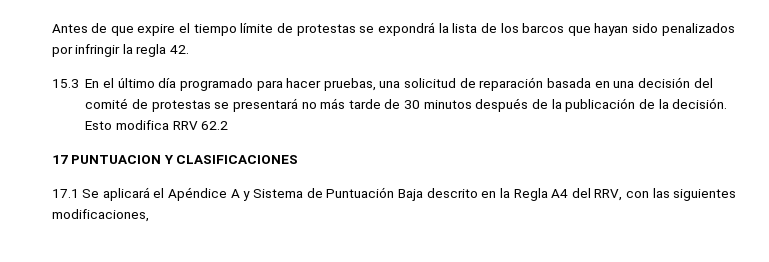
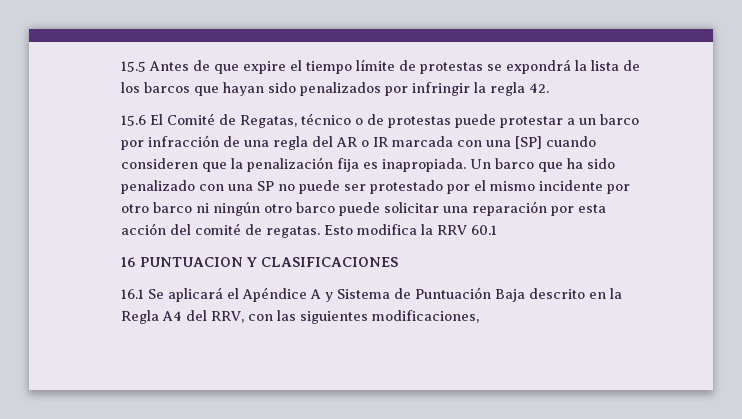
(51, 28) none -> [120,61,146,72] 15.5
[51,77,713,91] [85,98,728,112] [85,120,229,130] [51,155,68,164] 15.3 En el último día programado para hacer pruebas, una solicitud de reparación basada en una decisión del comité de protestas se presentará no más tarde de 30 minutos después de la publicación de la decisión. Esto modifica RRV 62.2 // 17 -> [120,113,639,128] [120,135,596,150] [120,157,615,172] [120,180,630,194] [120,201,606,216] [120,223,497,238] [120,257,136,267] 15.6 El Comité de Regatas, técnico o de protestas puede protestar a un barco por infracción de una regla del AR o IR marcada con una [SP] cuando consideren que la penalización fija es inapropiada. Un barco que ha sido penalizado con una SP no puede ser protestado por el mismo incidente por otro barco ni ningún otro barco puede solicitar una reparación por esta acción del comité de regatas. Esto modifica la RRV 60.1 // 16
[51,189,79,198] 17.1 -> [120,289,144,299] 16.1

